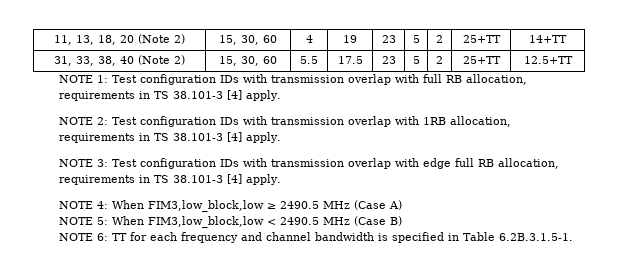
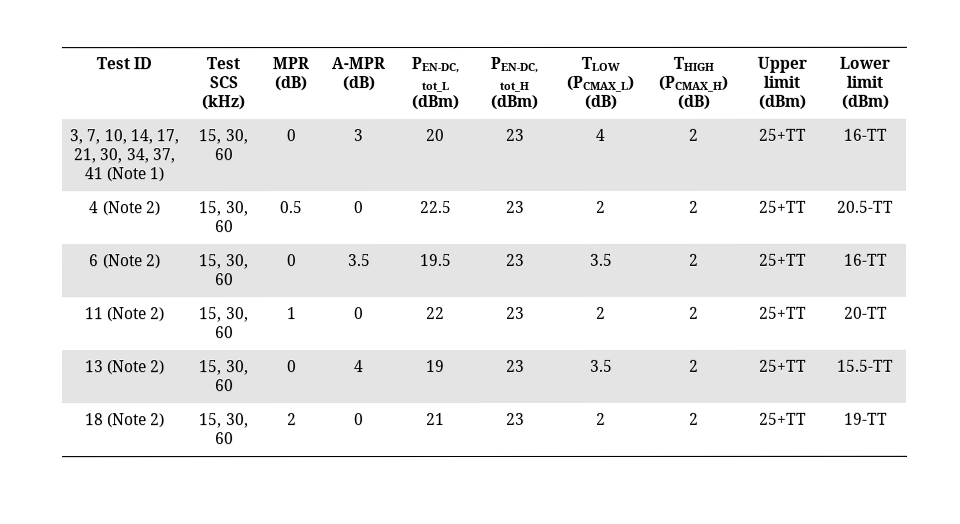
[54,34,186,45] [219,35,277,45] [305,35,313,43] [343,35,357,43] [381,35,396,43] [412,35,420,43] [436,35,443,43] [462,35,501,43] [529,35,567,43] [54,55,186,66] [219,56,277,66] [300,56,318,64] [337,56,363,64] [381,56,396,64] [412,56,420,64] [436,56,443,64] [462,56,501,64] [523,56,573,64] [58,74,527,85] [58,90,281,101] [58,116,511,127] [58,132,281,143] [58,158,559,169] [58,174,281,185] [58,200,402,212] [58,216,402,228] [58,232,573,243] 11, 13, 18, 20 (Note 2) | 15, 30, 60 | 4 | 19 | 23 | 5 | 2 | 25+TT | 14+TT // 31, 33, 38, 40 (Note 2) | 15, 30, 60 | 5.5 | 17.5 | 23 | 5 | 2 | 25+TT | 12.5+TT // NOTE 1: Test configuration IDs with transmission overlap with full RB allocation, requirements in TS 38.101-3 [4] apply. // NOTE 2: Test configuration IDs with transmission overlap with 1RB allocation, requirements in TS 38.101-3 [4] apply. // NOTE 3: Test configuration IDs with transmission overlap with edge full RB allocation, requirements in TS 38.101-3 [4] apply. // NOTE 4: When FIM3,low_block,low ≥ 2490.5 MHz (Case A) // NOTE 5: When FIM3,low_block,low < 2490.5 MHz (Case B) // NOTE 6: TT for each frequency and channel bandwidth is specified in Table 6.2B.3.1.5-1. -> [95,57,153,70] [206,57,241,70] [208,76,238,89] [201,95,246,111] [272,57,310,70] [274,76,307,92] [331,57,386,70] [341,76,375,92] [410,57,459,74] [420,82,449,93] [410,95,459,111] [490,56,538,73] [499,81,529,92] [490,94,538,110] [580,56,620,71] [566,75,634,92] [583,94,617,110] [672,56,714,71] [658,75,728,92] [676,94,710,110] [756,56,807,73] [763,75,800,88] [757,94,806,110] [839,56,890,69] [846,75,883,88] [840,94,889,110] [69,129,179,145] [73,148,175,164] [83,167,165,182] [198,129,248,145] [213,148,233,161] [285,129,296,142] [353,129,363,142] [425,129,444,142] [504,128,524,141] [595,128,605,141] [688,128,698,141] [757,128,806,141] [842,128,887,141] [88,201,160,216] [198,201,248,217] [213,220,233,233] [279,201,302,214] [353,201,363,214] [418,201,451,214] [504,200,524,213] [595,200,605,213] [688,200,698,213] [757,200,806,213] [836,200,893,213] [88,254,161,269] [198,254,249,270] [214,273,234,286] [285,254,297,267] [346,254,371,267] [418,254,452,267] [504,253,525,266] [588,253,613,266] [688,253,699,266] [757,253,807,266] [842,253,888,266] [84,307,166,322] [199,307,249,323] [214,326,234,339] [286,307,297,320] [354,307,364,320] [426,307,445,320] [505,306,525,319] [596,306,606,319] [689,306,699,319] [758,306,807,319] [843,306,888,319] [84,360,166,375] [199,360,249,376] [214,379,234,392] [286,360,297,373] [354,360,364,373] [426,360,445,373] [505,359,525,372] [589,359,613,372] [689,359,699,372] [758,359,807,372] [837,359,894,372] [84,413,166,428] [199,413,249,429] [214,432,234,445] [286,413,297,426] [354,413,364,426] [426,413,445,426] [505,412,525,425] [596,412,606,425] [689,412,699,425] [758,412,807,425] [843,412,888,425] Test ID | Test SCS (kHz) | MPR (dB) | A-MPR (dB) | PEN-DC, tot_L (dBm) | PEN-DC, tot_H (dBm) | TLOW (PCMAX_L) (dB) | THIGH (PCMAX_H) (dB) | Upper limit (dBm) | Lower limit (dBm) // 3, 7, 10, 14, 17, 21, 30, 34, 37, 41 (Note 1) | 15, 30, 60 | 0 | 3 | 20 | 23 | 4 | 2 | 25+TT | 16-TT // 4 (Note 2) | 15, 30, 60 | 0.5 | 0 | 22.5 | 23 | 2 | 2 | 25+TT | 20.5-TT // 6 (Note 2) | 15, 30, 60 | 0 | 3.5 | 19.5 | 23 | 3.5 | 2 | 25+TT | 16-TT // 11 (Note 2) | 15, 30, 60 | 1 | 0 | 22 | 23 | 2 | 2 | 25+TT | 20-TT // 13 (Note 2) | 15, 30, 60 | 0 | 4 | 19 | 23 | 3.5 | 2 | 25+TT | 15.5-TT // 18 (Note 2) | 15, 30, 60 | 2 | 0 | 21 | 23 | 2 | 2 | 25+TT | 19-TT

